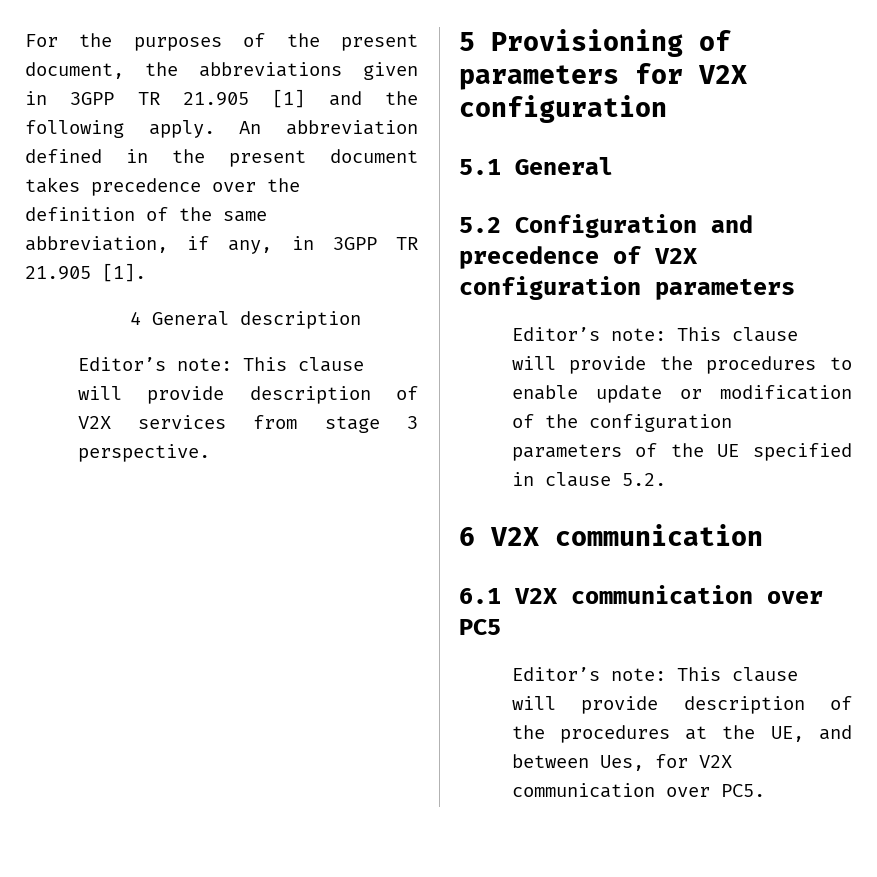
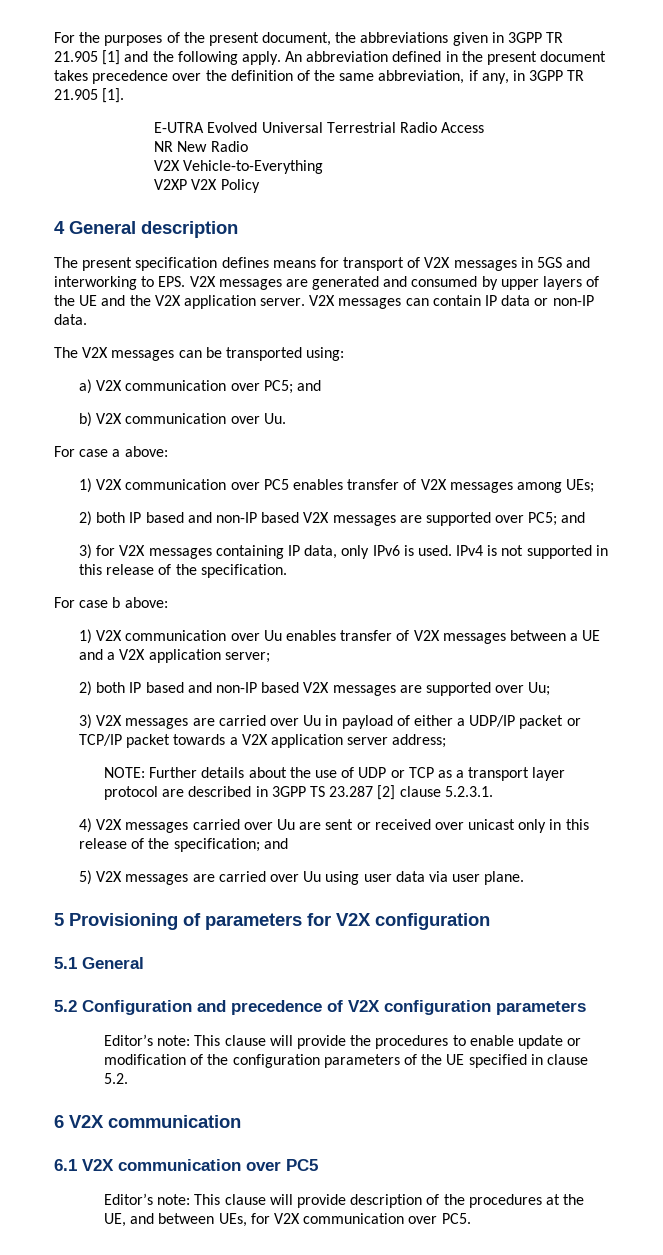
[130,311,362,329] [77,357,364,372] [77,386,418,404] [77,415,418,433] [77,444,210,462] 4 General description // Editor’s note: This clause will provide description of V2X services from stage 3 perspective. -> [154,122,485,133] [154,141,248,152] [154,160,324,174] [154,179,260,193] [54,221,238,238] [54,257,591,271] [54,276,600,290] [54,295,594,309] [54,314,87,325] [54,347,345,361] [79,379,321,394] [79,412,286,427] [54,446,168,457] [79,478,595,493] [79,511,586,526] [79,544,608,559] [79,564,287,578] [54,597,168,608] [79,629,601,644] [79,649,270,663] [79,681,551,696] [79,714,581,729] [79,734,447,748] [104,767,566,781] [104,785,493,800] [79,818,589,833] [79,838,288,852] [79,870,525,885] E-UTRA Evolved Universal Terrestrial Radio Access // NR New Radio // V2X Vehicle-to-Everything // V2XP V2X Policy // 4 General description // The present specification defines means for transport of V2X messages in 5GS and interworking to EPS. V2X messages are generated and consumed by upper layers of the UE and the V2X application server. V2X messages can contain IP data or non-IP data. // The V2X messages can be transported using: // a) V2X communication over PC5; and // b) V2X communication over Uu. // For case a above: // 1) V2X communication over PC5 enables transfer of V2X messages among UEs; // 2) both IP based and non-IP based V2X messages are supported over PC5; and // 3) for V2X messages containing IP data, only IPv6 is used. IPv4 is not supported in this release of the specification. // For case b above: // 1) V2X communication over Uu enables transfer of V2X messages between a UE and a V2X application server; // 2) both IP based and non-IP based V2X messages are supported over Uu; // 3) V2X messages are carried over Uu in payload of either a UDP/IP packet or TCP/IP packet towards a V2X application server address; // NOTE: Further details about the use of UDP or TCP as a transport layer protocol are described in 3GPP TS 23.287 [2] clause 5.2.3.1. // 4) V2X messages carried over Uu are sent or received over unicast only in this release of the specification; and // 5) V2X messages are carried over Uu using user data via user plane.
[599,755,644,771] Ues, -> [218,1213,247,1227] UEs,

